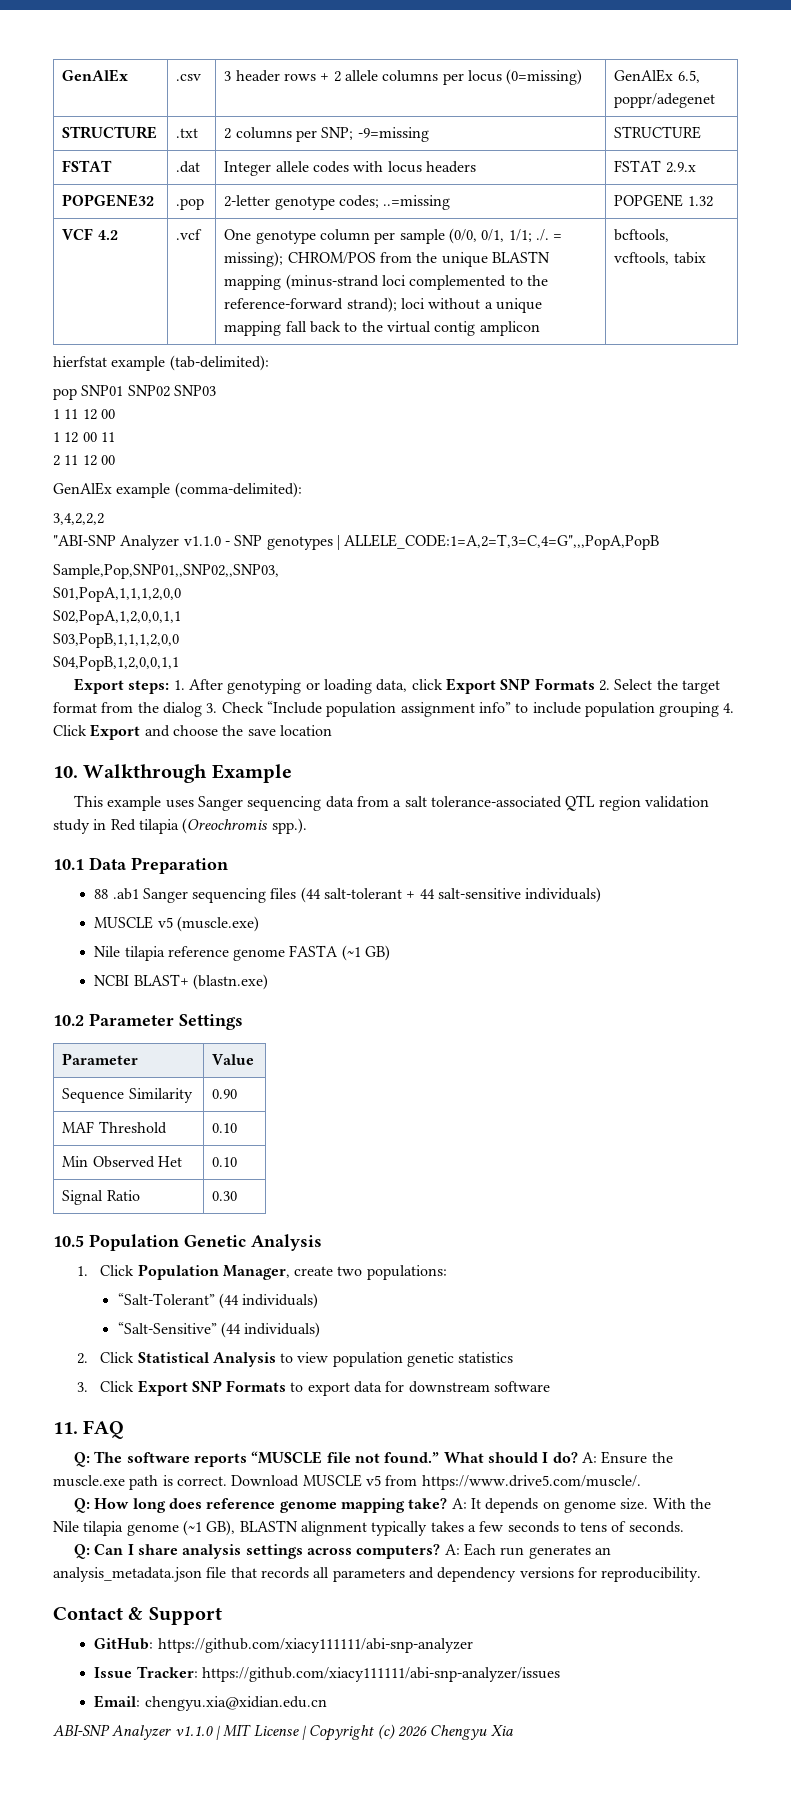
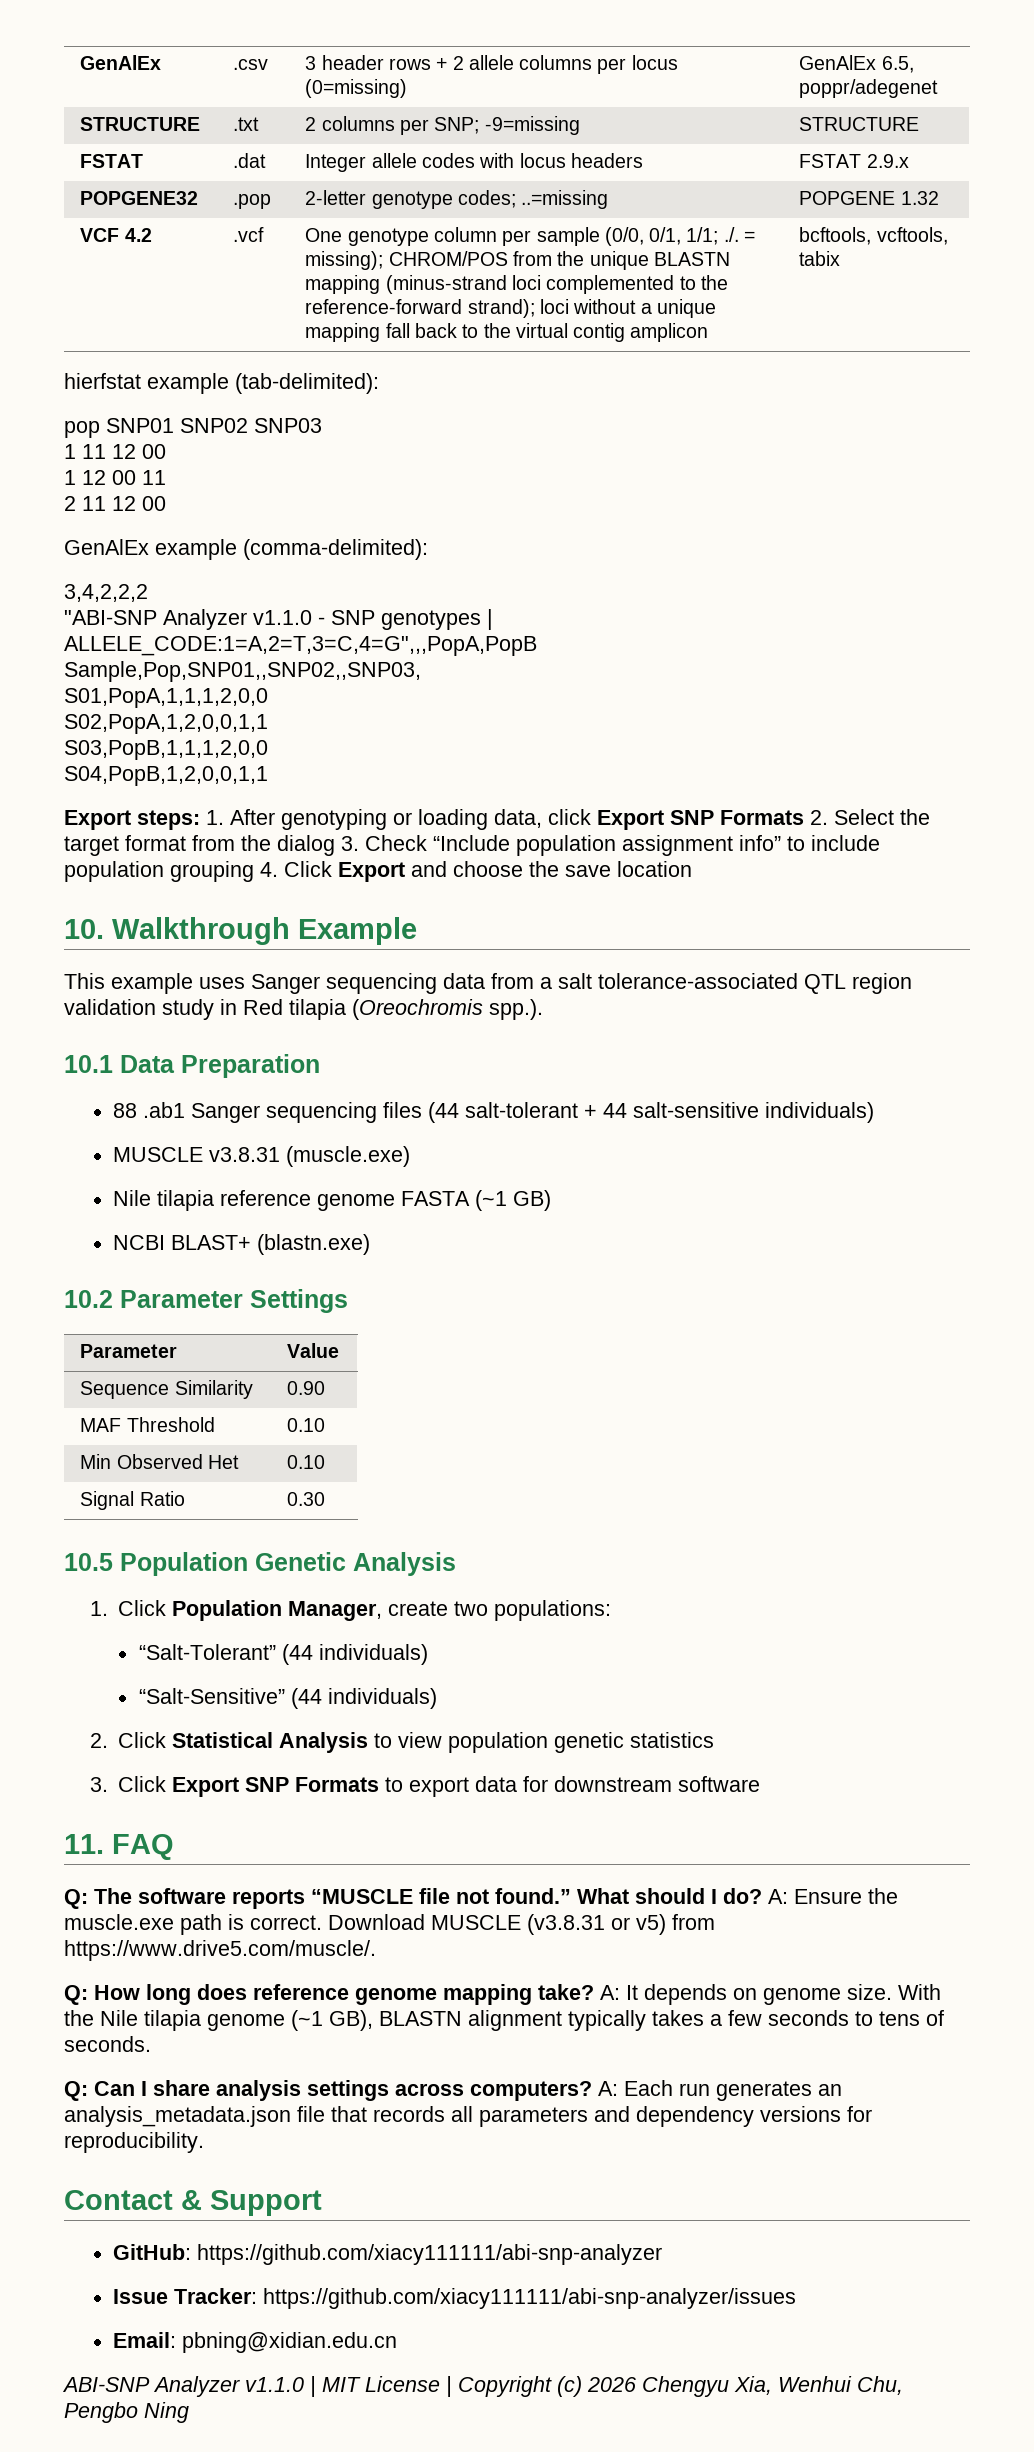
[157,917,173,928] v5 -> [209,1147,281,1162] v3.8.31
[365,1475,381,1486] v5 -> [527,1914,666,1935] (v3.8.31 or v5)
[144,1696,327,1711] chengyu.xia@xidian.edu.cn -> [182,2332,398,2353] pbning@xidian.edu.cn
[490,1725,513,1736] Xia -> [734,2376,903,2395] [64,2402,189,2423] Xia, Wenhui Chu, Pengbo Ning

